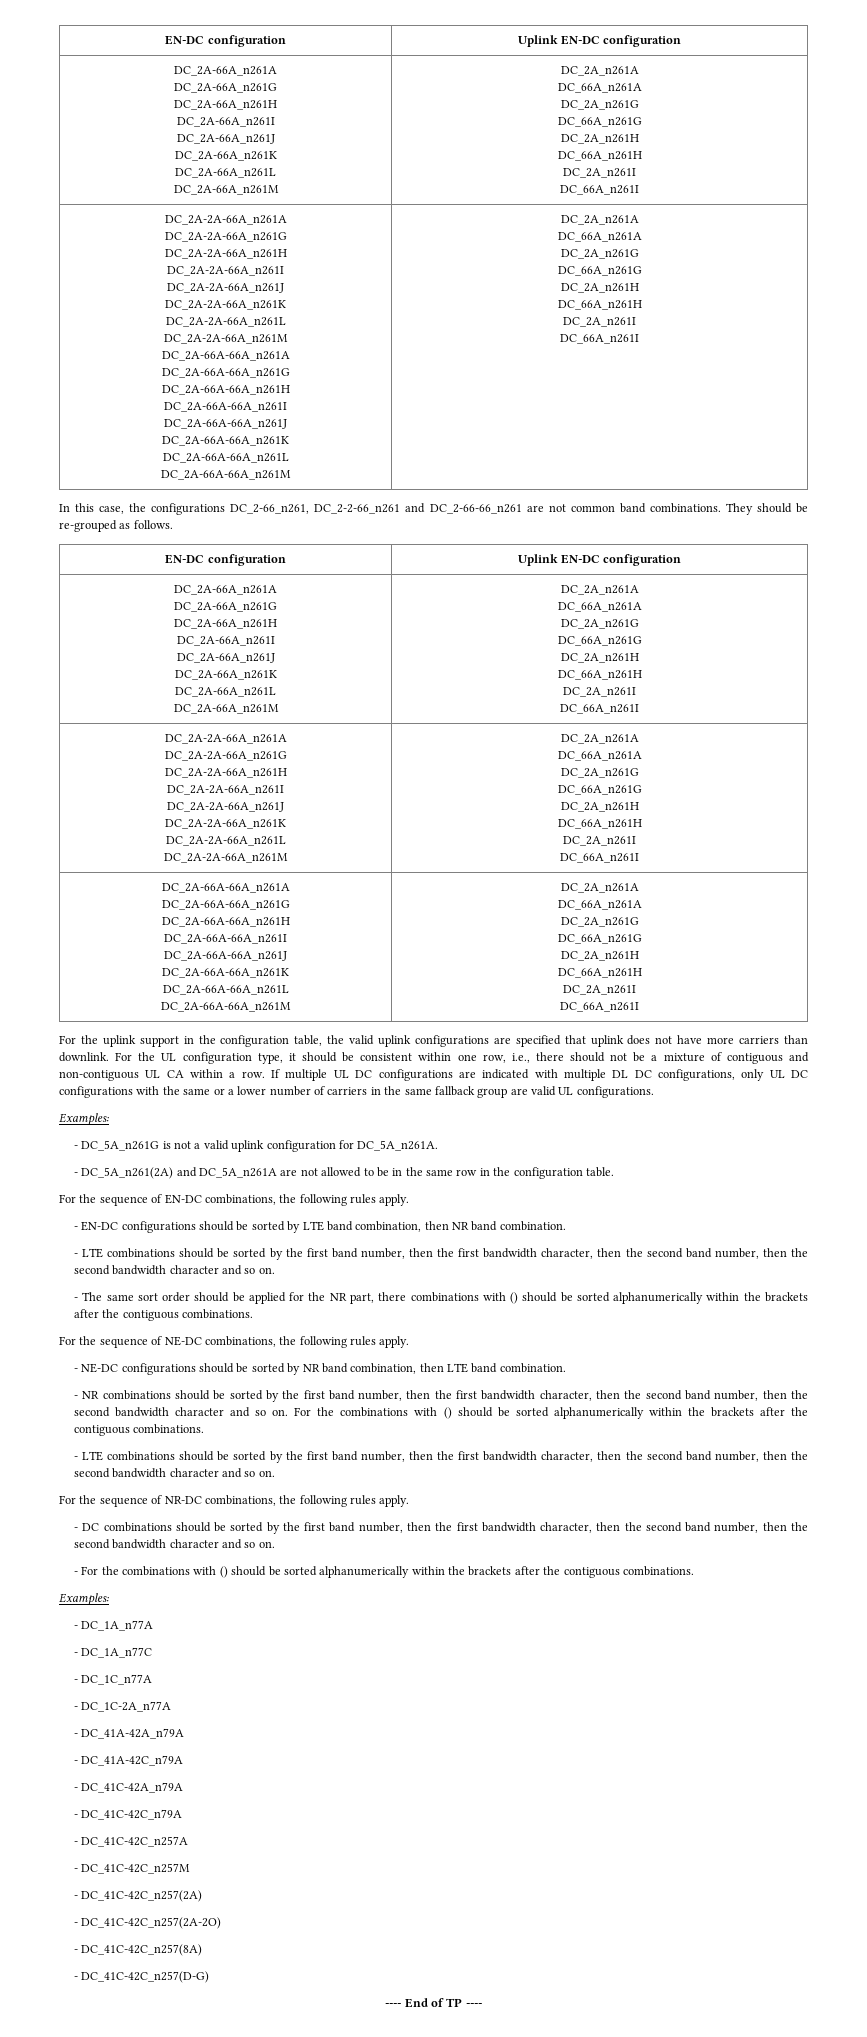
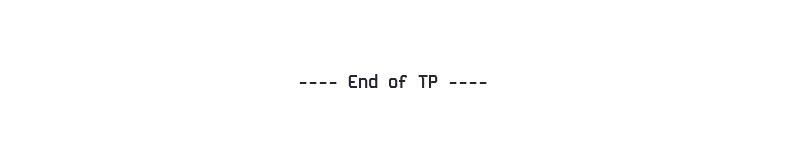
[165,35,286,47] [517,35,682,47] [174,66,277,76] [174,83,277,93] [174,100,277,110] [176,117,275,127] [176,134,275,144] [174,151,277,161] [175,168,276,178] [173,185,279,195] [560,66,639,76] [557,83,642,93] [560,100,639,110] [557,117,642,127] [560,134,639,144] [557,151,642,161] [563,168,636,178] [560,185,639,195] [164,215,287,225] [164,232,287,242] [164,249,287,259] [167,266,284,276] [167,283,284,293] [165,300,286,310] [165,317,286,327] [164,334,288,344] [161,351,290,361] [161,368,290,378] [161,385,290,395] [164,402,287,412] [164,419,287,429] [162,436,289,446] [162,453,289,463] [161,470,291,480] [560,215,639,225] [557,232,642,242] [560,249,639,259] [557,266,642,276] [560,283,639,293] [557,300,642,310] [563,317,636,327] [560,334,639,344] [59,503,808,515] [59,520,173,532] [165,554,286,566] [517,554,682,566] [174,585,277,595] [174,602,277,612] [174,619,277,629] [176,636,275,646] [176,653,275,663] [174,670,277,680] [175,687,276,697] [173,704,279,714] [560,585,639,595] [557,602,642,612] [560,619,639,629] [557,636,642,646] [560,653,639,663] [557,670,642,680] [563,687,636,697] [560,704,639,714] [164,734,287,744] [164,751,287,761] [164,768,287,778] [167,785,284,795] [167,802,284,812] [165,819,286,829] [165,836,286,846] [164,853,288,863] [560,734,639,744] [557,751,642,761] [560,768,639,778] [557,785,642,795] [560,802,639,812] [557,819,642,829] [563,836,636,846] [560,853,639,863] [161,883,290,893] [161,900,290,910] [161,917,290,927] [164,934,287,944] [164,951,287,961] [162,968,289,978] [162,985,289,995] [161,1002,291,1012] [560,883,639,893] [557,900,642,910] [560,917,639,927] [557,934,642,944] [560,951,639,961] [557,968,642,978] [563,985,636,995] [560,1002,639,1012] [59,1035,809,1047] [59,1052,809,1064] [59,1069,809,1081] [59,1086,654,1098] [59,1113,109,1126] [73,1140,439,1152] [73,1167,614,1179] [59,1194,410,1206] [73,1221,566,1233] [73,1248,809,1260] [73,1265,275,1275] [73,1292,808,1304] [73,1309,254,1321] [59,1336,410,1348] [73,1363,566,1375] [73,1390,808,1402] [73,1407,809,1419] [73,1424,205,1436] [73,1451,809,1463] [73,1468,275,1478] [59,1495,410,1507] [73,1522,808,1534] [73,1539,275,1549] [73,1566,694,1578] [59,1593,109,1606] [73,1620,154,1631] [73,1647,153,1658] [73,1674,153,1685] [73,1701,172,1712] [73,1728,185,1739] [73,1755,184,1766] [73,1782,184,1793] [73,1809,183,1820] [73,1836,189,1847] [73,1863,191,1874] [73,1890,203,1902] [73,1917,222,1929] [73,1944,203,1956] [73,1971,210,1983] EN-DC configuration | Uplink EN-DC configuration // DC_2A-66A_n261A // DC_2A-66A_n261G // DC_2A-66A_n261H // DC_2A-66A_n261I // DC_2A-66A_n261J // DC_2A-66A_n261K // DC_2A-66A_n261L // DC_2A-66A_n261M | DC_2A_n261A // DC_66A_n261A // DC_2A_n261G // DC_66A_n261G // DC_2A_n261H // DC_66A_n261H // DC_2A_n261I // DC_66A_n261I // DC_2A-2A-66A_n261A // DC_2A-2A-66A_n261G // DC_2A-2A-66A_n261H // DC_2A-2A-66A_n261I // DC_2A-2A-66A_n261J // DC_2A-2A-66A_n261K // DC_2A-2A-66A_n261L // DC_2A-2A-66A_n261M // DC_2A-66A-66A_n261A // DC_2A-66A-66A_n261G // DC_2A-66A-66A_n261H // DC_2A-66A-66A_n261I // DC_2A-66A-66A_n261J // DC_2A-66A-66A_n261K // DC_2A-66A-66A_n261L // DC_2A-66A-66A_n261M | DC_2A_n261A // DC_66A_n261A // DC_2A_n261G // DC_66A_n261G // DC_2A_n261H // DC_66A_n261H // DC_2A_n261I // DC_66A_n261I // In this case, the configurations DC_2-66_n261, DC_2-2-66_n261 and DC_2-66-66_n261 are not common band combinations. They should be re-grouped as follows. // EN-DC configuration | Uplink EN-DC configuration // DC_2A-66A_n261A // DC_2A-66A_n261G // DC_2A-66A_n261H // DC_2A-66A_n261I // DC_2A-66A_n261J // DC_2A-66A_n261K // DC_2A-66A_n261L // DC_2A-66A_n261M | DC_2A_n261A // DC_66A_n261A // DC_2A_n261G // DC_66A_n261G // DC_2A_n261H // DC_66A_n261H // DC_2A_n261I // DC_66A_n261I // DC_2A-2A-66A_n261A // DC_2A-2A-66A_n261G // DC_2A-2A-66A_n261H // DC_2A-2A-66A_n261I // DC_2A-2A-66A_n261J // DC_2A-2A-66A_n261K // DC_2A-2A-66A_n261L // DC_2A-2A-66A_n261M | DC_2A_n261A // DC_66A_n261A // DC_2A_n261G // DC_66A_n261G // DC_2A_n261H // DC_66A_n261H // DC_2A_n261I // DC_66A_n261I // DC_2A-66A-66A_n261A // DC_2A-66A-66A_n261G // DC_2A-66A-66A_n261H // DC_2A-66A-66A_n261I // DC_2A-66A-66A_n261J // DC_2A-66A-66A_n261K // DC_2A-66A-66A_n261L // DC_2A-66A-66A_n261M | DC_2A_n261A // DC_66A_n261A // DC_2A_n261G // DC_66A_n261G // DC_2A_n261H // DC_66A_n261H // DC_2A_n261I // DC_66A_n261I // For the uplink support in the configuration table, the valid uplink configurations are specified that uplink does not have more carriers than downlink. For the UL configuration type, it should be consistent within one row, i.e., there should not be a mixture of contiguous and non-contiguous UL CA within a row. If multiple UL DC configurations are indicated with multiple DL DC configurations, only UL DC configurations with the same or a lower number of carriers in the same fallback group are valid UL configurations. // Examples: // - DC_5A_n261G is not a valid uplink configuration for DC_5A_n261A. // - DC_5A_n261(2A) and DC_5A_n261A are not allowed to be in the same row in the configuration table. // For the sequence of EN-DC combinations, the following rules apply. // - EN-DC configurations should be sorted by LTE band combination, then NR band combination. // - LTE combinations should be sorted by the first band number, then the first bandwidth character, then the second band number, then the second bandwidth character and so on. // - The same sort order should be applied for the NR part, there combinations with () should be sorted alphanumerically within the brackets after the contiguous combinations. // For the sequence of NE-DC combinations, the following rules apply. // - NE-DC configurations should be sorted by NR band combination, then LTE band combination. // - NR combinations should be sorted by the first band number, then the first bandwidth character, then the second band number, then the second bandwidth character and so on. For the combinations with () should be sorted alphanumerically within the brackets after the contiguous combinations. // - LTE combinations should be sorted by the first band number, then the first bandwidth character, then the second band number, then the second bandwidth character and so on. // For the sequence of NR-DC combinations, the following rules apply. // - DC combinations should be sorted by the first band number, then the first bandwidth character, then the second band number, then the second bandwidth character and so on. // - For the combinations with () should be sorted alphanumerically within the brackets after the contiguous combinations. // Examples: // - DC_1A_n77A // - DC_1A_n77C // - DC_1C_n77A // - DC_1C-2A_n77A // - DC_41A-42A_n79A // - DC_41A-42C_n79A // - DC_41C-42A_n79A // - DC_41C-42C_n79A // - DC_41C-42C_n257A // - DC_41C-42C_n257M // - DC_41C-42C_n257(2A) // - DC_41C-42C_n257(2A-2O) // - DC_41C-42C_n257(8A) // - DC_41C-42C_n257(D-G) // -> (298, 84) none

